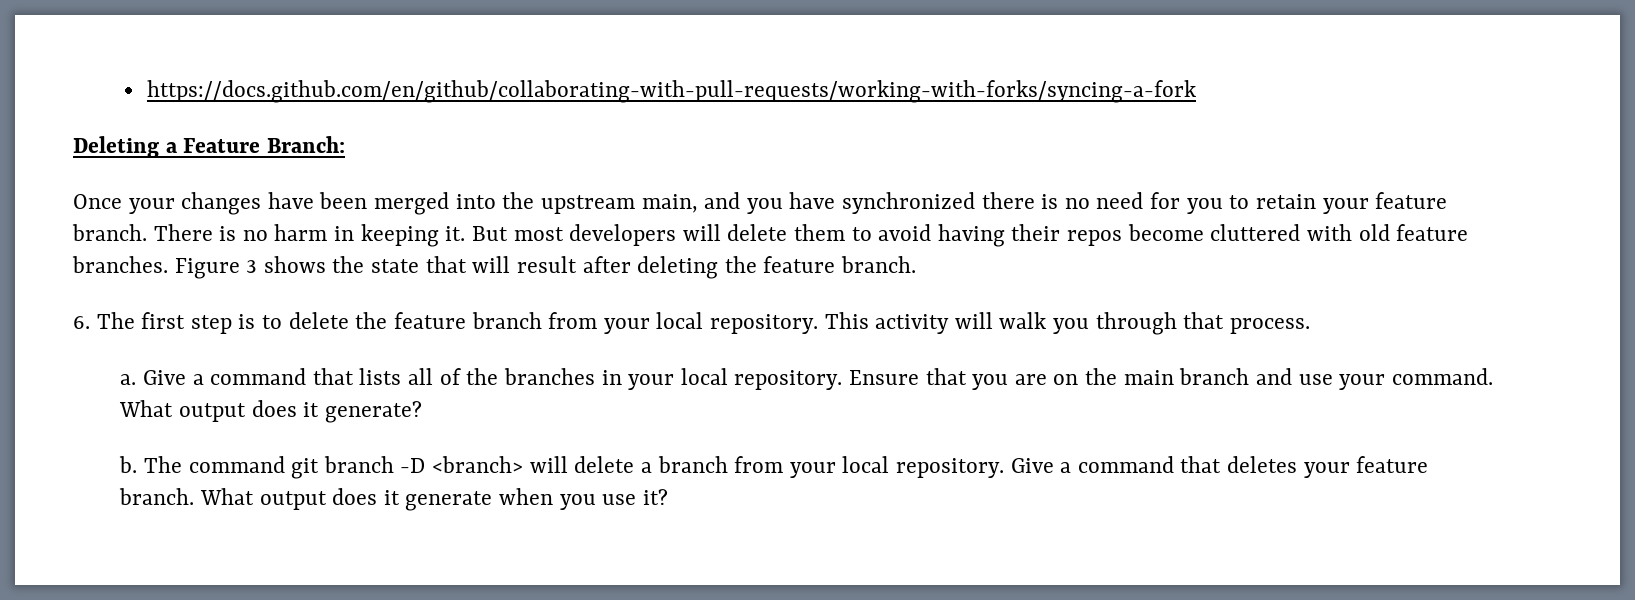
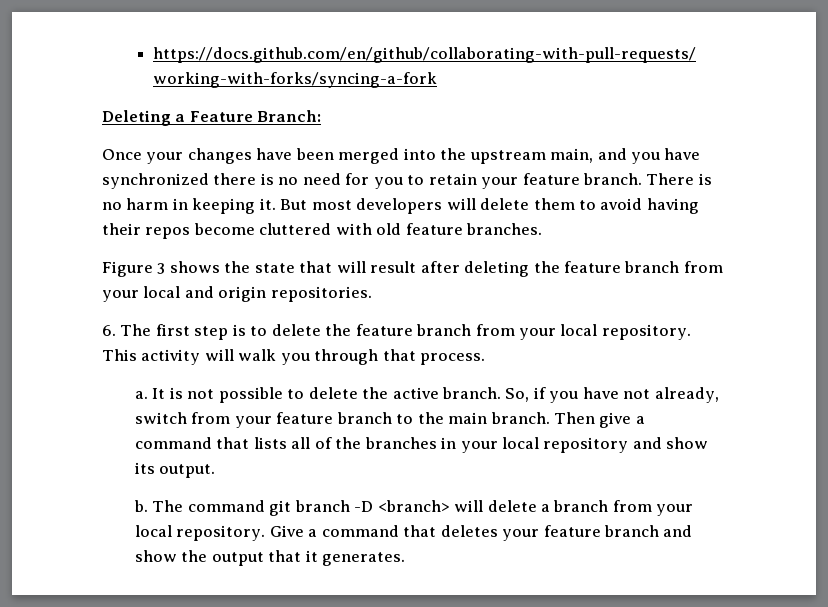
(168, 264) none -> (543, 229) //
[840,256,916,273] branch. -> [624,261,723,273] [102,286,372,302] branch from your local and origin repositories.
[142,370,186,385] Give -> [152,387,719,403] [134,412,632,428] It is not possible to delete the active branch. So, if you have not already, switch from your feature branch to the main branch. Then give
[734,368,1493,390] [119,400,422,423] repository. Ensure that you are on the main branch and use your command. What output does it generate? -> [543,437,709,453] [134,462,216,478] repository and show its output.
[119,488,668,511] branch. What output does it generate when you use it? -> [604,525,693,537] [134,550,406,566] branch and show the output that it generates.

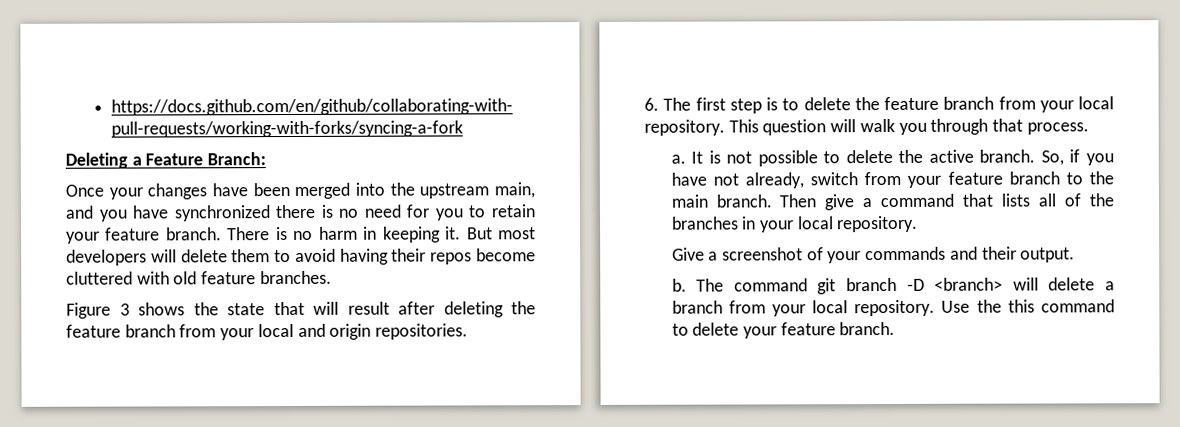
[141,349,201,365] activity -> [762,119,827,136] question
[543,437,709,453] [134,462,155,474] repository and show its -> [837,215,919,233] [671,246,1017,264] repository. // Give a screenshot of your commands and their
[269,525,693,541] [134,550,406,566] Give a command that deletes your feature branch and show the output that it generates. -> [941,299,1115,313] [671,321,896,339] Use the this command to delete your feature branch.

